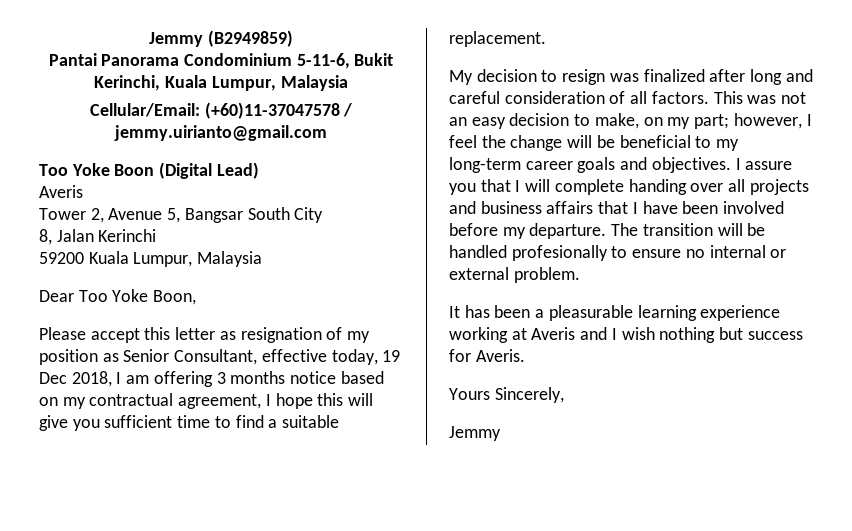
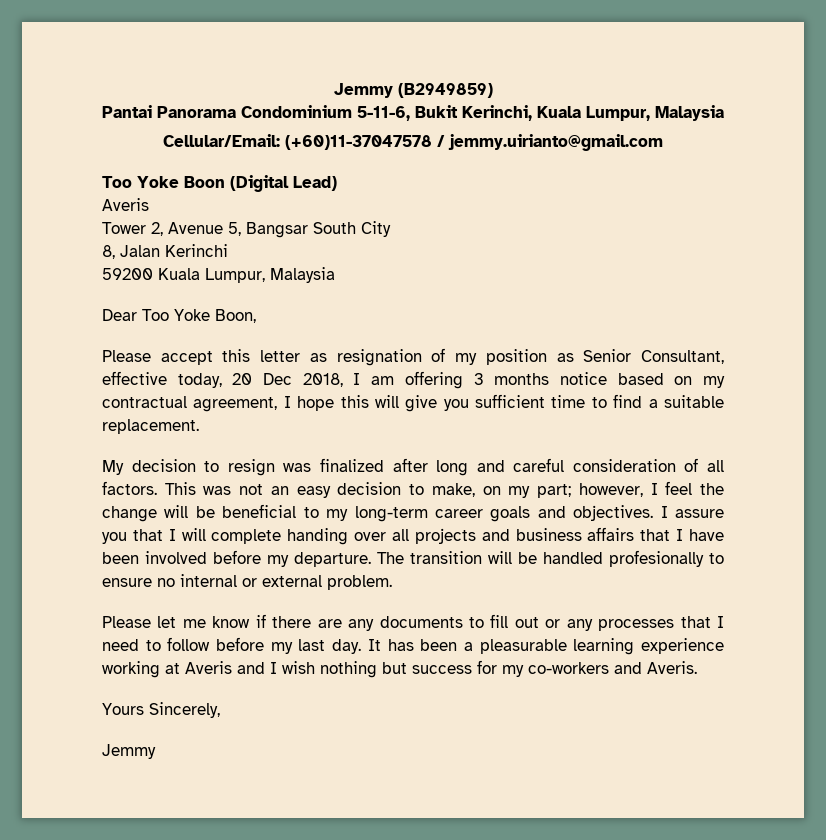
[382,350,401,362] 19 -> [232,373,253,385] 20
(580, 275) none -> [102,614,724,631] [102,637,362,654] Please let me know if there are any documents to fill out or any processes that I need to follow before my last day.
(471, 355) none -> [502,662,642,677] my co-workers and

